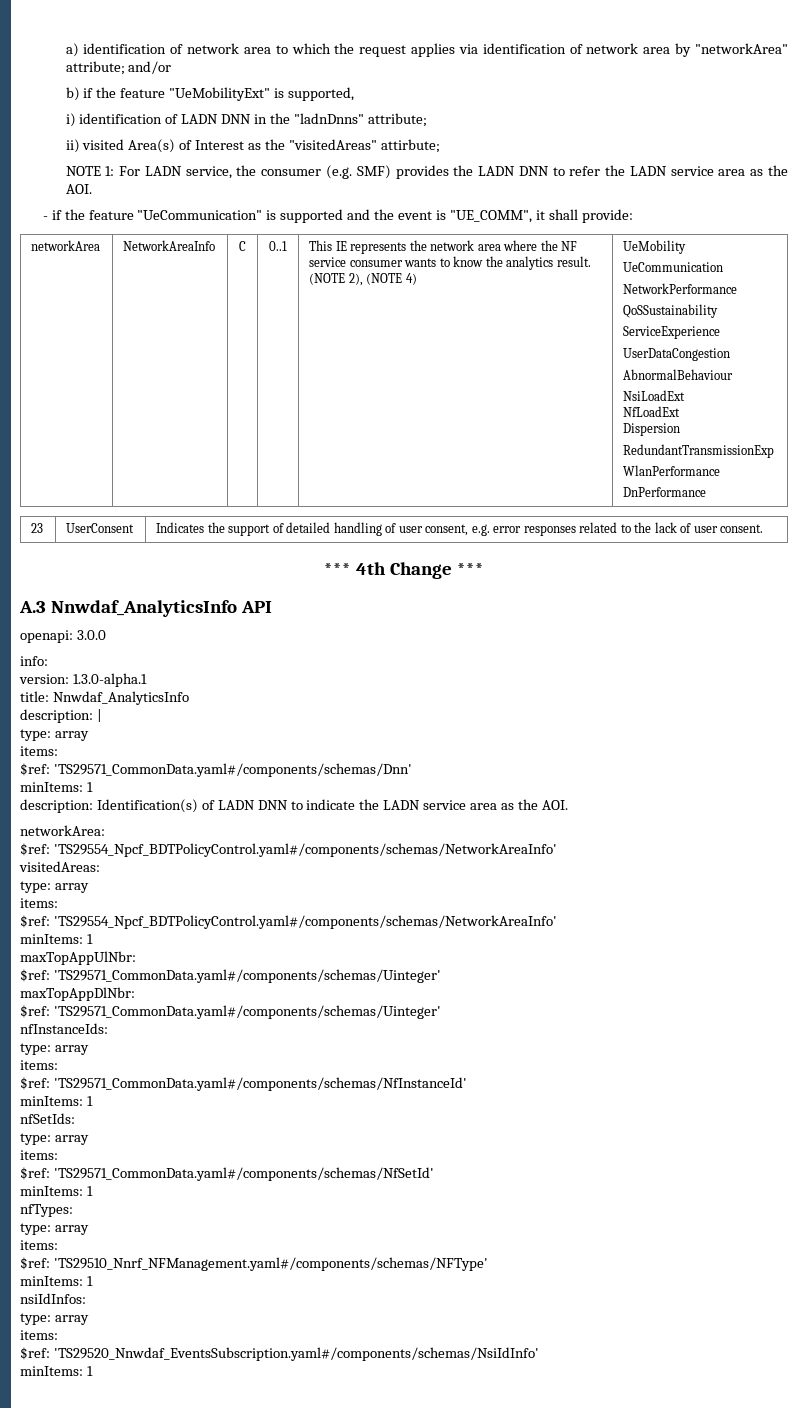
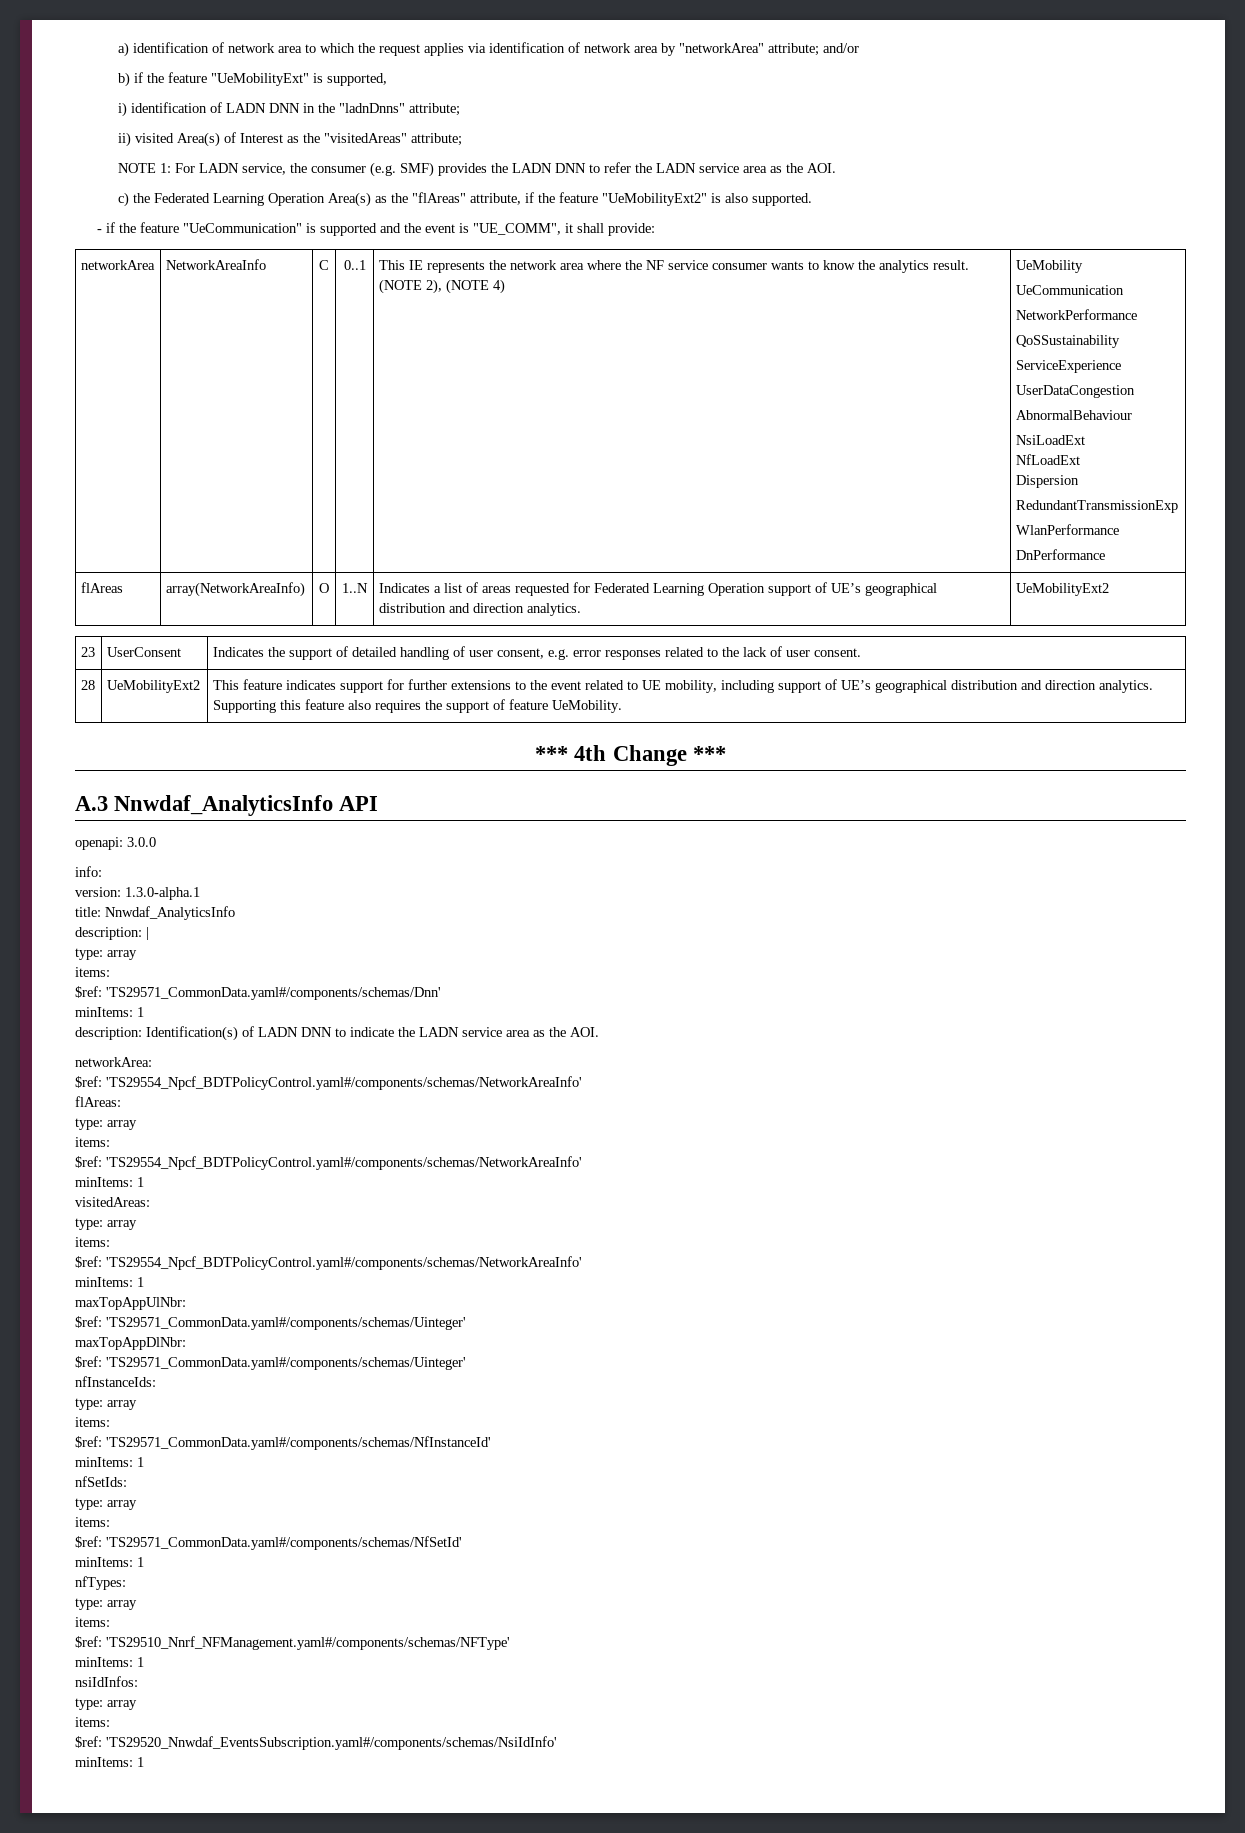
[380,139,440,153] attirbute; -> [411,133,463,146] attribute;
(92, 189) none -> [118,192,813,207] // c) the Federated Learning Operation Area(s) as the "flAreas" attribute, if the feature "UeMobilityExt2" is also supported.
(707, 492) none -> [80,582,123,593] [165,582,305,597] [319,583,329,593] [342,583,368,593] [378,582,937,596] [378,603,581,616] [1015,583,1109,596] // flAreas | array(NetworkAreaInfo) | O | 1..N | Indicates a list of areas requested for Federated Learning Operation support of UE’s geographical distribution and direction analytics. | UeMobilityExt2
(764, 528) none -> [80,680,95,690] [106,680,200,693] [212,679,1153,693] [212,699,622,713] // 28 | UeMobilityExt2 | This feature indicates support for further extensions to the event related to UE mobility, including support of UE’s geographical distribution and direction analytics. Supporting this feature also requires the support of feature UeMobility.
(557, 850) none -> [75,1096,121,1107] [75,1118,137,1130] [75,1137,110,1147] [75,1156,582,1170] [75,1177,144,1187] // flAreas: // type: array // items: // $ref: 'TS29554_Npcf_BDTPolicyControl.yaml#/components/schemas/NetworkAreaInfo' // minItems: 1

